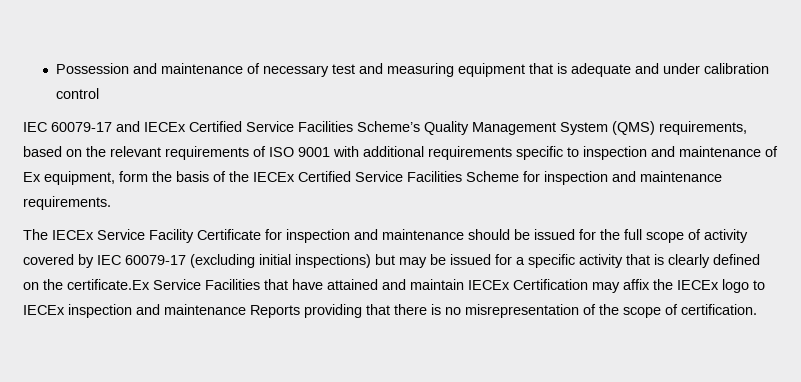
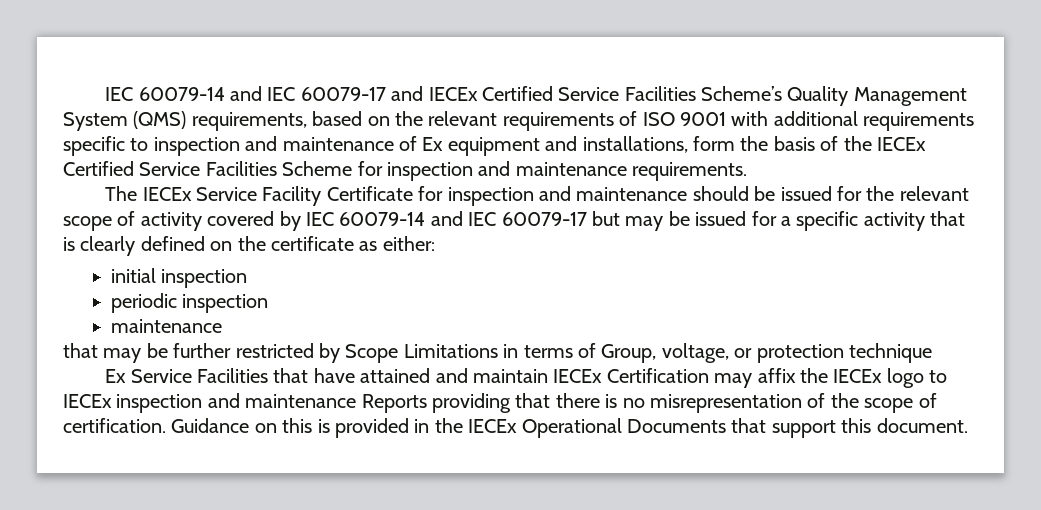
[56,63,770,77] [56,88,100,99] Possession and maintenance of necessary test and measuring equipment that is adequate and under calibration control // -> [105,86,262,101] IEC 60079-14 and
[44,171,115,185] equipment, -> [447,136,688,156] equipment and installations,
[624,229,642,240] full -> [899,186,969,201] relevant
[125,254,371,268] 60079-17 (excluding initial inspections) -> [339,211,587,226] 60079-14 and IEC 60079-17
[67,279,150,290] certificate.Ex -> [271,236,435,251] [111,268,248,288] [111,293,269,313] [111,319,223,333] [63,343,932,363] [105,369,127,383] certificate as either: // initial inspection // periodic inspection // maintenance // that may be further restricted by Scope Limitations in terms of Group, voltage, or protection technique // Ex
(757, 309) none -> [171,418,968,438] Guidance on this is provided in the IECEx Operational Documents that support this document.

